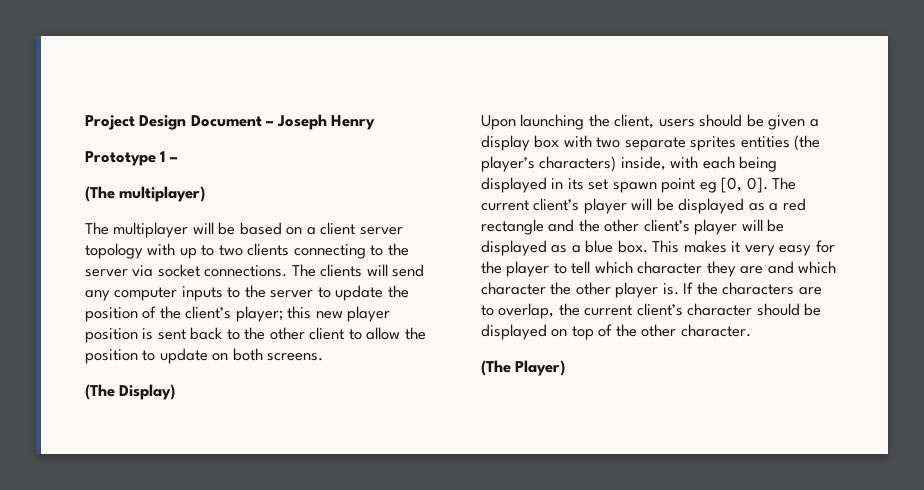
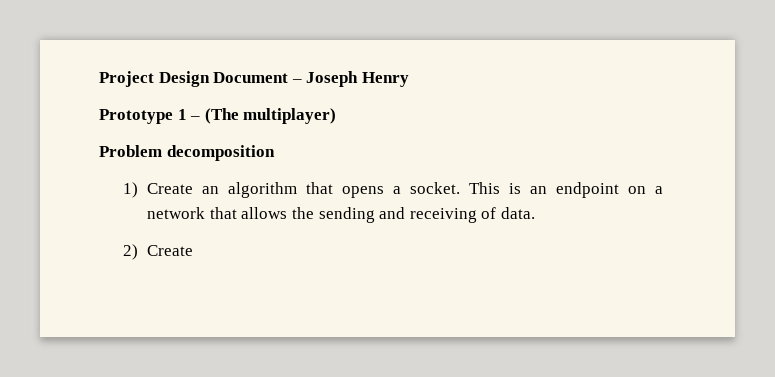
(178, 159) // -> (201, 118) none
[85,222,403,238] [85,243,409,259] [85,264,425,277] [85,285,409,301] [85,306,391,322] [85,327,426,343] [85,348,324,364] [85,384,176,400] [481,114,819,130] [481,135,821,151] [481,156,778,172] [481,177,797,193] [481,198,806,214] [481,219,785,235] [481,240,835,256] [481,261,837,277] [481,282,822,298] [481,303,822,319] [481,324,751,340] [481,360,566,376] The multiplayer will be based on a client server topology with up to two clients connecting to the server via socket connections. The clients will send any computer inputs to the server to update the position of the client’s player; this new player position is sent back to the other client to allow the position to update on both screens. // (The Display) // Upon launching the client, users should be given a display box with two separate sprites entities (the player’s characters) inside, with each being displayed in its set spawn point eg [0, 0]. The current client’s player will be displayed as a red rectangle and the other client’s player will be displayed as a blue box. This makes it very easy for the player to tell which character they are and which character the other player is. If the characters are to overlap, the current client’s character should be displayed on top of the other character. // (The Player) -> [99,145,275,161] [123,182,663,198] [147,207,535,223] [123,244,194,260] Problem decomposition // 1) Create an algorithm that opens a socket. This is an endpoint on a network that allows the sending and receiving of data. // 2) Create

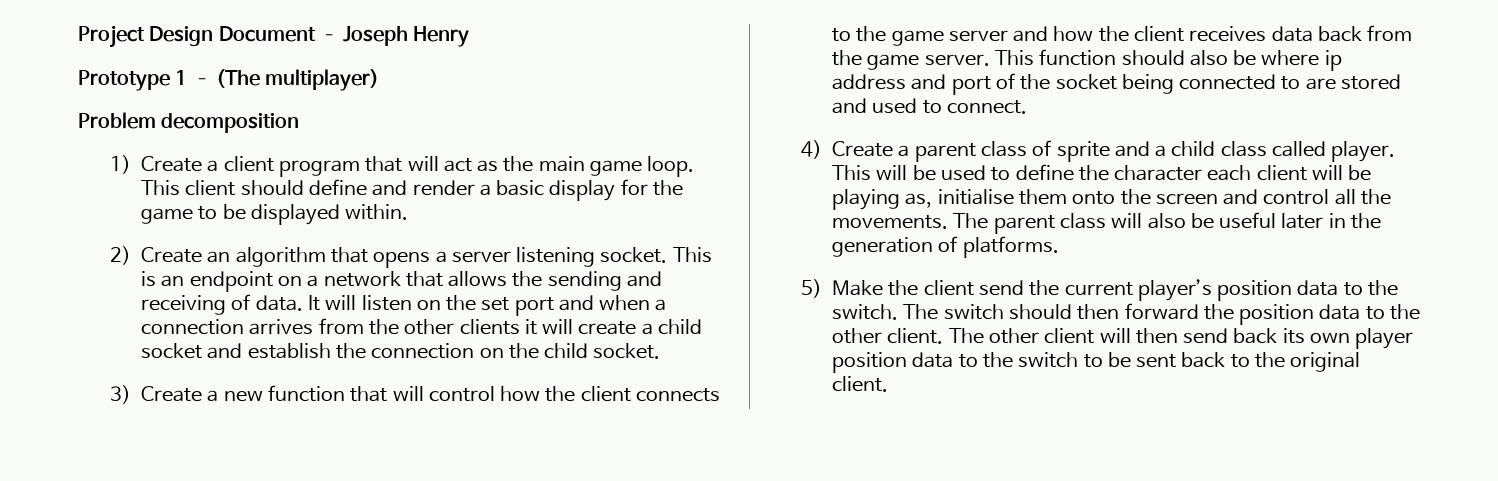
(194, 188) none -> [207,156,695,177] [141,179,683,201] [141,204,409,225] [109,246,203,265] a client program that will act as the main game loop. This client should define and render a basic display for the game to be displayed within. // 2) Create
(402, 190) none -> [451,247,596,267] server listening
[123,244,194,260] // 2) Create -> [307,295,667,316] [141,318,702,335] [141,343,661,359] [109,385,720,404] [832,25,1413,46] [832,49,1342,71] [832,73,1401,95] [832,98,1027,114] [800,140,1396,162] [832,164,1372,181] [832,189,1391,210] [832,212,1381,234] [832,236,1059,258] [800,279,1398,301] [832,303,1420,325] [832,328,1414,349] [832,352,1361,373] [832,376,889,392] It will listen on the set port and when a connection arrives from the other clients it will create a child socket and establish the connection on the child socket. // 3) Create a new function that will control how the client connects to the game server and how the client receives data back from the game server. This function should also be where ip address and port of the socket being connected to are stored and used to connect. // 4) Create a parent class of sprite and a child class called player. This will be used to define the character each client will be playing as, initialise them onto the screen and control all the movements. The parent class will also be useful later in the generation of platforms. // 5) Make the client send the current player’s position data to the switch. The switch should then forward the position data to the other client. The other client will then send back its own player position data to the switch to be sent back to the original client.

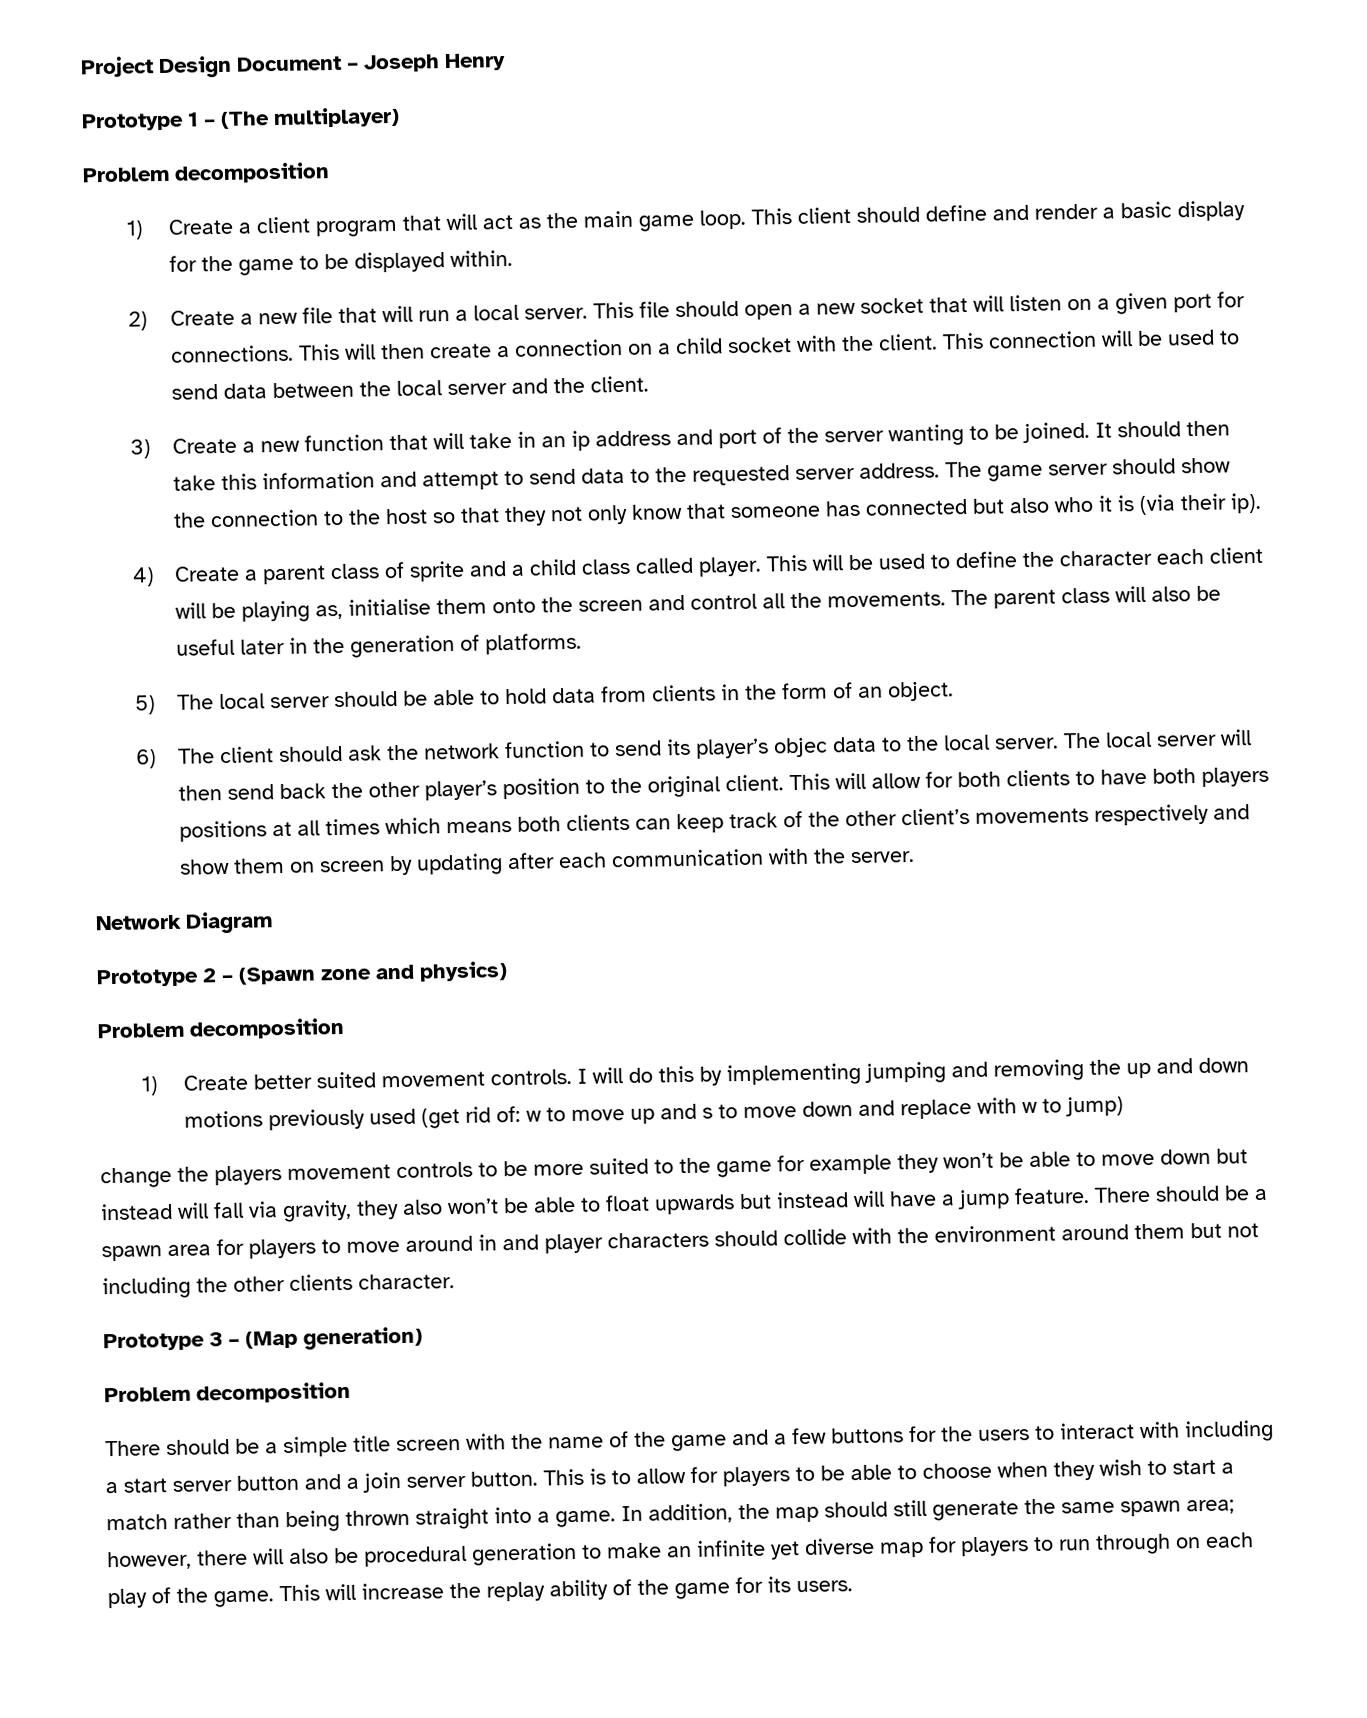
[207,247,712,268] [141,271,662,292] [141,294,667,316] [141,318,702,335] [141,343,661,359] an algorithm that opens a server listening socket. This is an endpoint on a network that allows the sending and receiving of data. It will listen on the set port and when a connection arrives from the other clients it will create a child socket and establish the connection on the child socket. -> [240,291,1246,325] [170,329,1241,363] [171,375,650,400] a new file that will run a local server. This file should open a new socket that will listen on a given port for connections. This will then create a connection on a child socket with the client. This connection will be used to send data between the local server and the client.
[428,386,720,402] [832,25,1413,46] [832,49,1320,70] control how the client connects to the game server and how the client receives data back from the game server. This function should also be where -> [469,431,567,449] take in an
[1055,74,1401,94] [832,98,1027,114] socket being connected to are stored and used to connect. -> [824,420,1231,447] [173,457,1232,491] [173,492,1263,528] server wanting to be joined. It should then take this information and attempt to send data to the requested server address. The game server should show the connection to the host so that they not only know that someone has connected but also who it is (via their ip).
[832,279,1398,301] [832,303,1420,325] [832,328,1414,349] [832,352,1361,373] [832,376,889,392] Make the client send the current player’s position data to the switch. The switch should then forward the position data to the other client. The other client will then send back its own player position data to the switch to be sent back to the original client. -> [177,681,955,710] [135,729,1253,769] [178,766,1270,801] [179,803,1251,842] [179,847,916,876] [95,911,273,934] [96,961,508,988] [97,1017,345,1040] [140,1057,1250,1096] [184,1096,1125,1131] [100,1148,1248,1189] [100,1185,1268,1223] [101,1222,1259,1262] [102,1273,455,1300] [103,1326,423,1352] [104,1381,351,1404] [105,1419,1274,1458] [105,1459,1234,1494] [106,1498,1235,1533] [107,1532,1254,1571] [107,1576,853,1609] The local server should be able to hold data from clients in the form of an object. // 6) The client should ask the network function to send its player’s objec data to the local server. The local server will then send back the other player’s position to the original client. This will allow for both clients to have both players positions at all times which means both clients can keep track of the other client’s movements respectively and show them on screen by updating after each communication with the server. // Network Diagram // Prototype 2 – (Spawn zone and physics) // Problem decomposition // 1) Create better suited movement controls. I will do this by implementing jumping and removing the up and down motions previously used (get rid of: w to move up and s to move down and replace with w to jump) // change the players movement controls to be more suited to the game for example they won’t be able to move down but instead will fall via gravity, they also won’t be able to float upwards but instead will have a jump feature. There should be a spawn area for players to move around in and player characters should collide with the environment around them but not including the other clients character. // Prototype 3 – (Map generation) // Problem decomposition // There should be a simple title screen with the name of the game and a few buttons for the users to interact with including a start server button and a join server button. This is to allow for players to be able to choose when they wish to start a match rather than being thrown straight into a game. In addition, the map should still generate the same spawn area; however, there will also be procedural generation to make an infinite yet diverse map for players to run through on each play of the game. This will increase the replay ability of the game for its users.

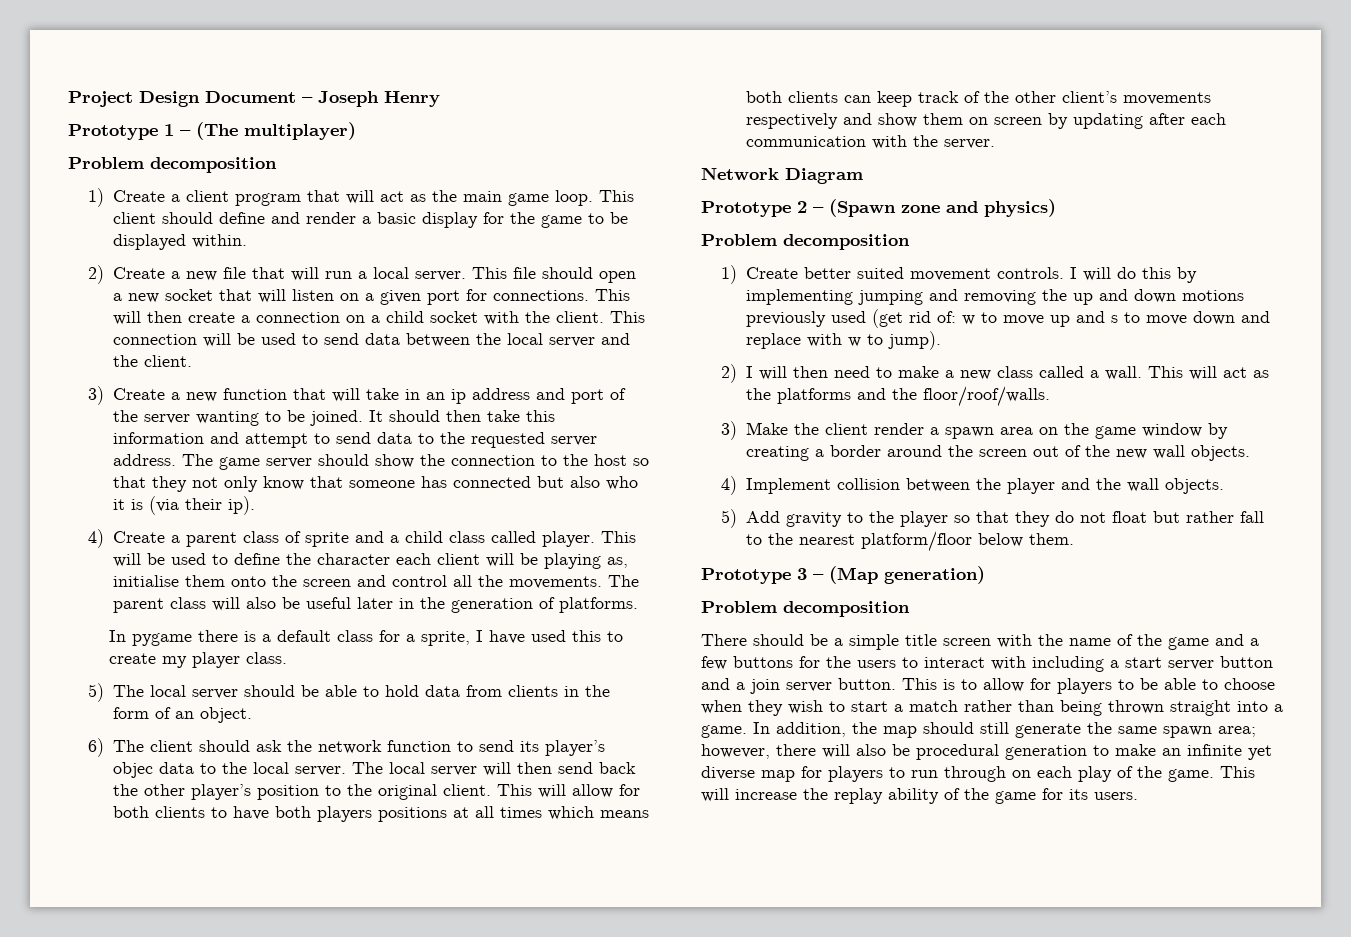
(583, 643) none -> [108,630,623,646] [108,652,287,668] // In pygame there is a default class for a sprite, I have used this to create my player class.
[1065,1096,1125,1117] [100,1148,1248,1189] [100,1185,1268,1223] [101,1222,1259,1262] [102,1273,455,1300] jump) // change the players movement controls to be more suited to the game for example they won’t be able to move down but instead will fall via gravity, they also won’t be able to float upwards but instead will have a jump feature. There should be a spawn area for players to move around in and player characters should collide with the environment around them but not including the other clients character. -> [888,331,942,350] [721,364,1270,383] [746,386,1051,407] [721,421,1229,440] [746,445,1251,461] [721,476,1225,495] [721,509,1265,528] [746,531,1075,552] jump). // 2) I will then need to make a new class called a wall. This will act as the platforms and the floor/roof/walls. // 3) Make the client render a spawn area on the game window by creating a border around the screen out of the new wall objects. // 4) Implement collision between the player and the wall objects. // 5) Add gravity to the player so that they do not float but rather fall to the nearest platform/floor below them.

